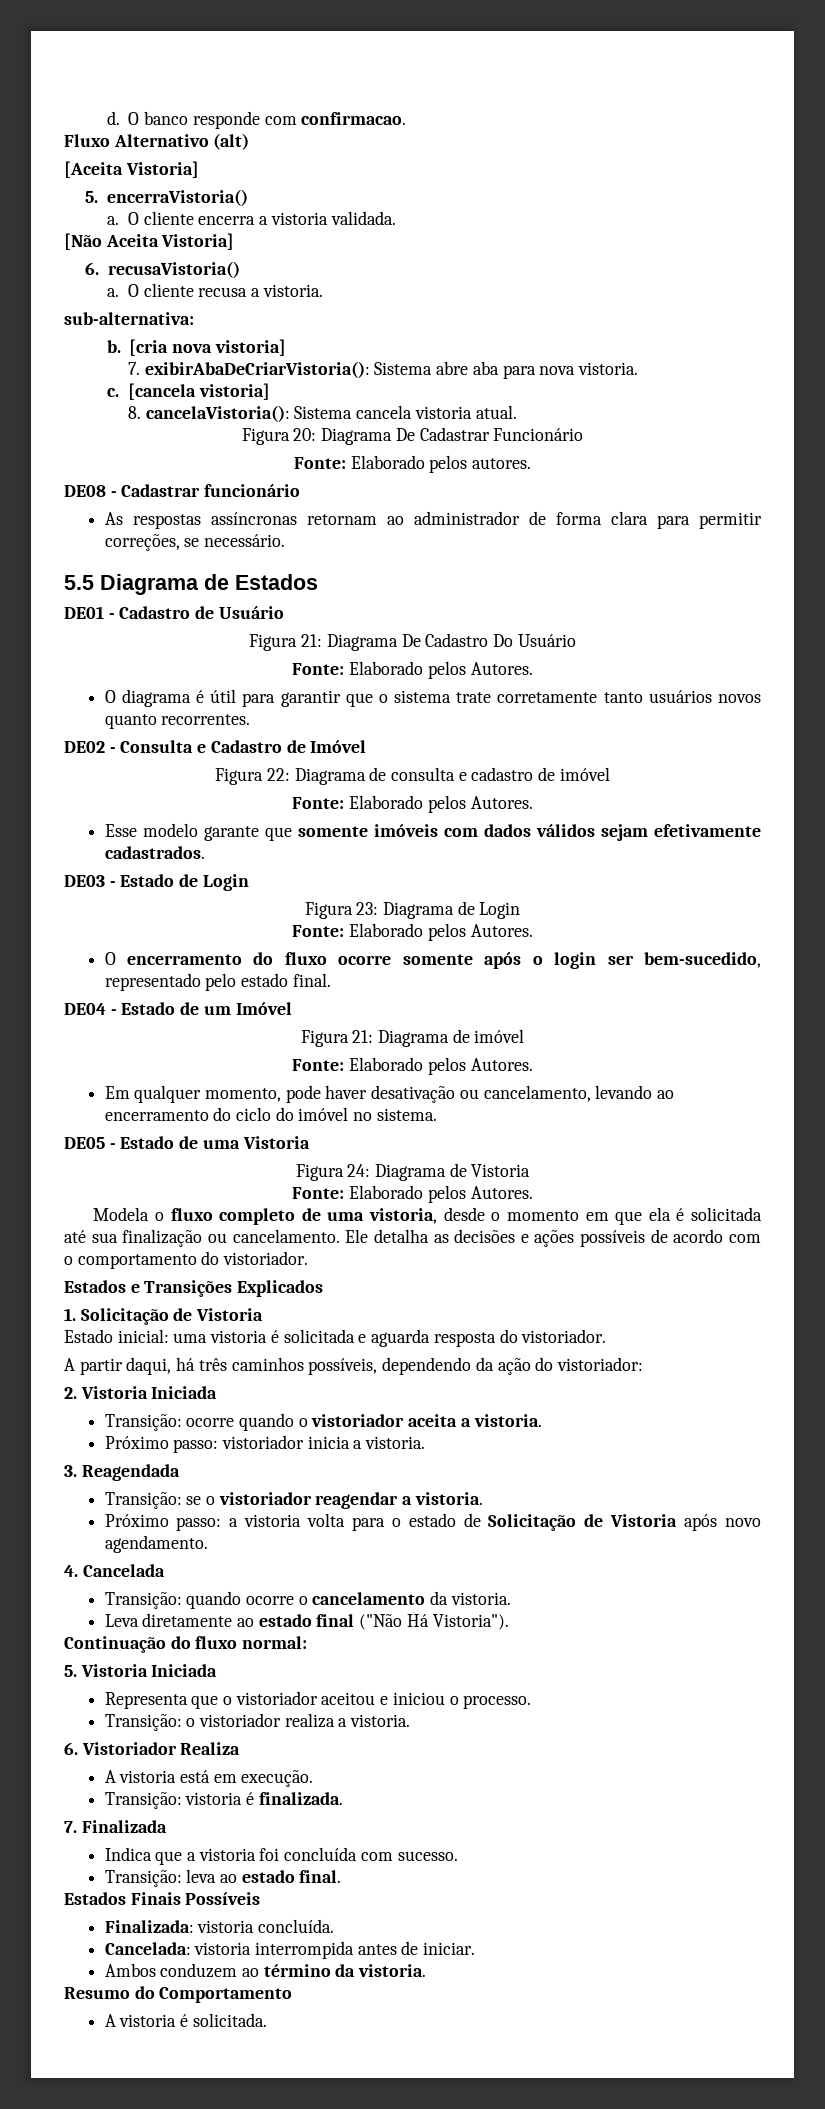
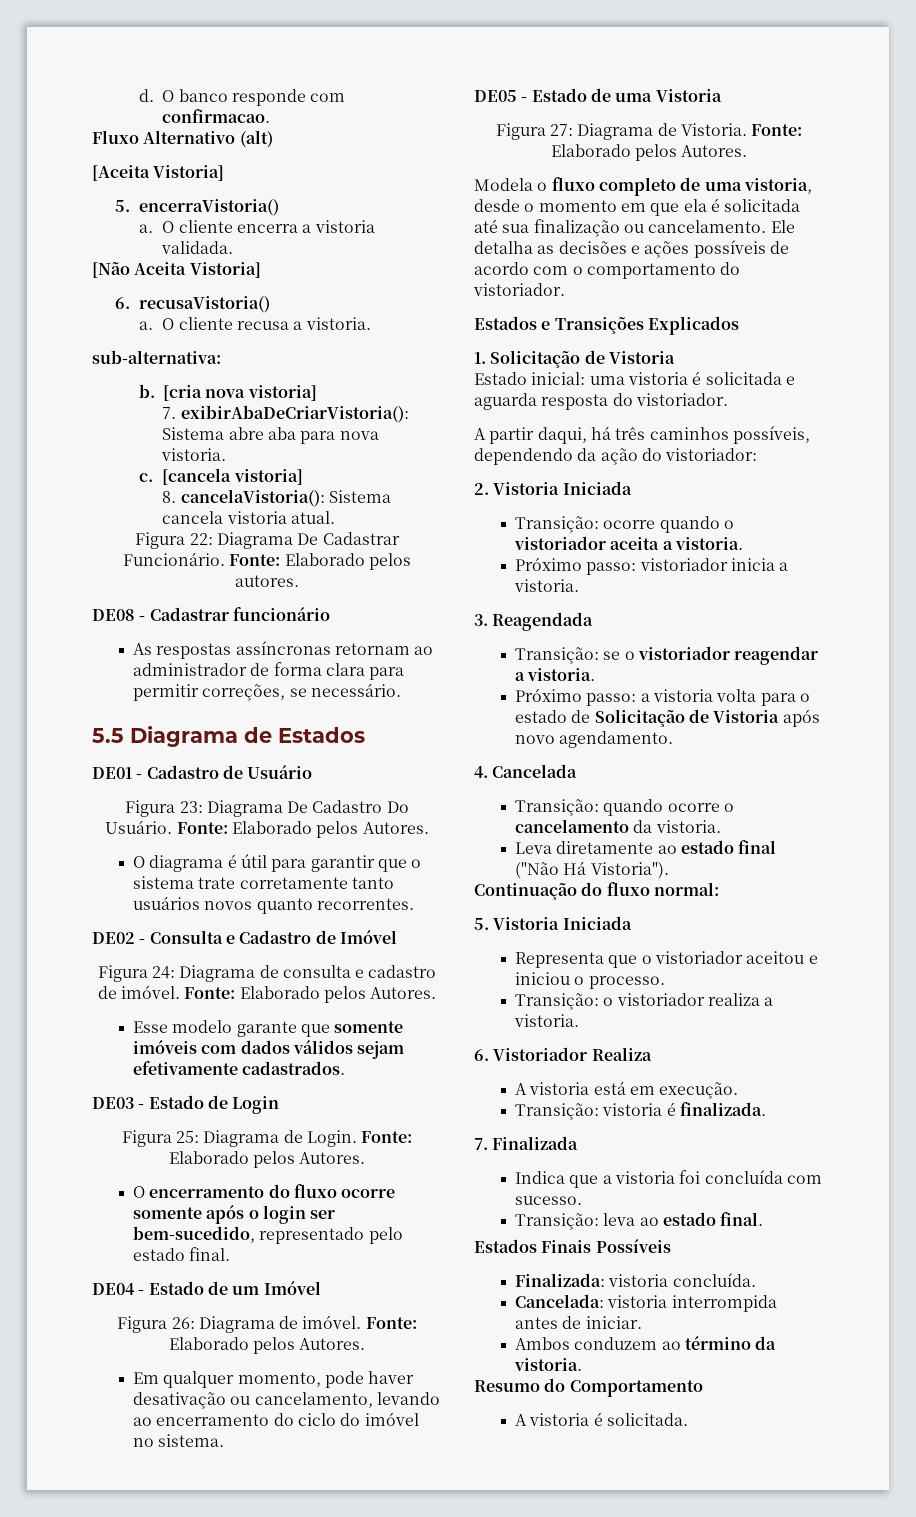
[293,428,317,441] 20: -> [189,533,213,545] 22:
[493,428,584,441] Funcionário // -> [123,552,226,566] Funcionário.
[301,634,323,647] 21: -> [179,801,203,813] 23:
[517,634,576,647] Usuário // -> [105,820,173,834] Usuário.
[266,768,290,781] 22: -> [151,966,175,979] 24:
[559,767,610,781] imóvel // -> [121,985,181,999] imóvel.
[356,901,521,919] 23: Diagrama de Login // -> [176,1130,357,1147] 25: Diagrama de Login.
[352,1029,525,1047] 21: Diagrama de imóvel // -> [171,1315,362,1333] 26: Diagrama de imóvel.
[347,1163,531,1181] 24: Diagrama de Vistoria // -> [550,123,747,140] 27: Diagrama de Vistoria.

